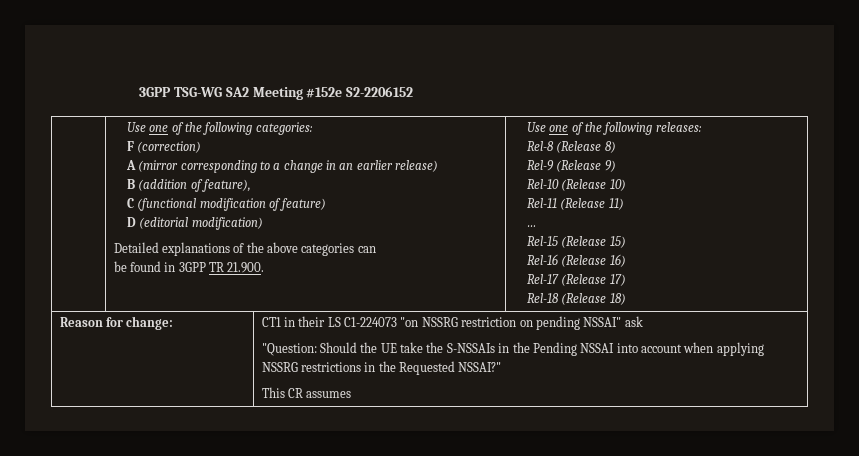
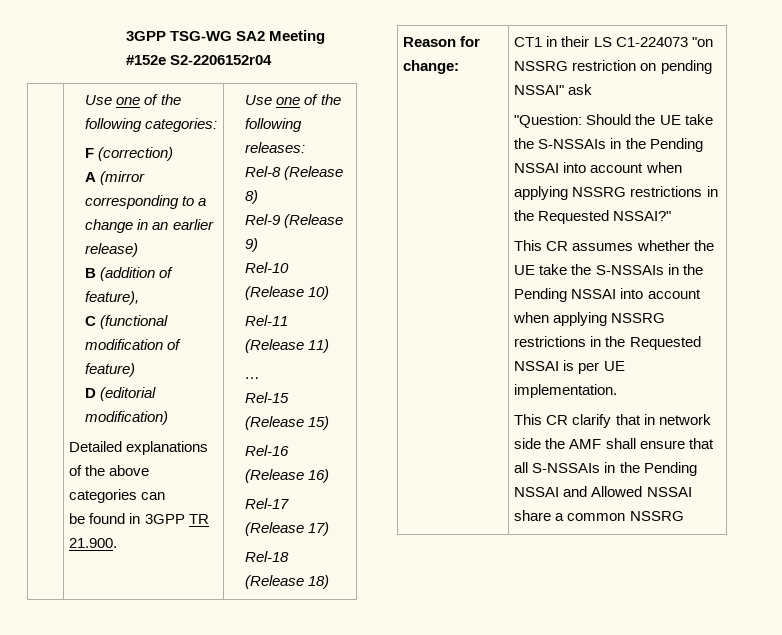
[346,86,414,97] S2-2206152 -> [170,55,273,65] S2-2206152r04
(352, 394) none -> [636,240,714,251] [514,264,703,275] [514,288,701,302] [513,312,666,326] [514,336,701,350] [514,360,625,374] [514,384,618,398] [514,414,711,428] [514,438,714,449] [514,462,697,476] [514,486,692,497] [514,510,684,521] whether the UE take the S-NSSAIs in the Pending NSSAI into account when applying NSSRG restrictions in the Requested NSSAI is per UE implementation. // This CR clarify that in network side the AMF shall ensure that all S-NSSAIs in the Pending NSSAI and Allowed NSSAI share a common NSSRG

